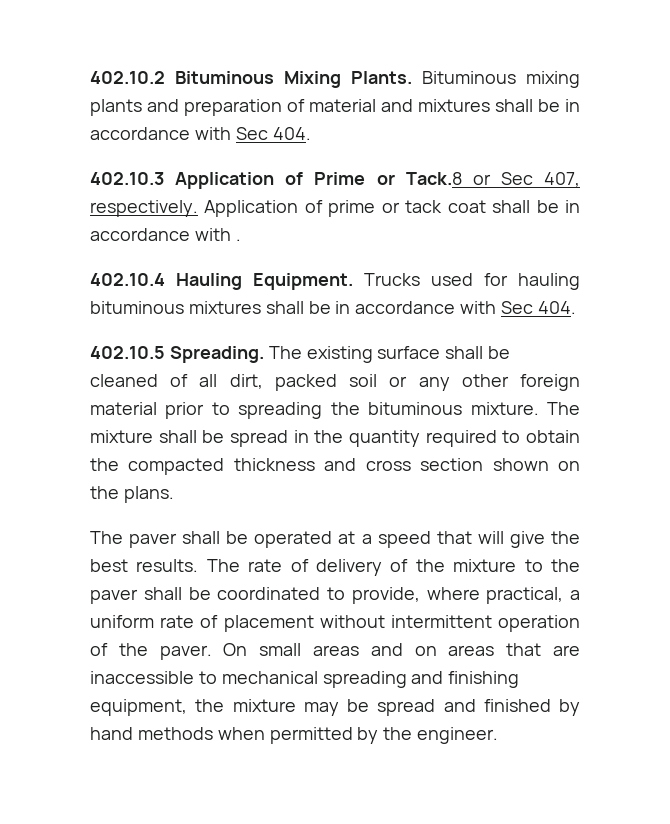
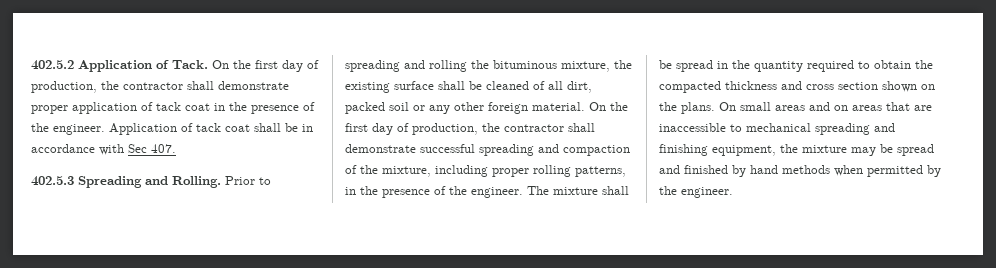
[90,71,580,88] [90,99,580,116] [90,127,311,140] [90,172,580,189] [90,200,400,217] 402.10.2 Bituminous Mixing Plants. Bituminous mixing plants and preparation of material and mixtures shall be in accordance with Sec 404. // 402.10.3 Application of Prime or Tack.8 or Sec 407, respectively. Application of prime or -> [31,60,319,72] [31,81,289,93] [31,102,315,114] [31,123,193,135] 402.5.2 Application of Tack. On the first day of production, the contractor shall demonstrate proper application of tack coat in the presence of the engineer. Application of
[235,239,241,241] [90,273,580,290] [90,301,576,314] [90,346,302,363] . // 402.10.4 Hauling Equipment. Trucks used for hauling bituminous mixtures shall be in accordance with Sec 404. // 402.10.5 Spreading. The -> [128,144,176,153] [31,176,271,188] [345,60,632,72] Sec 407. // 402.5.3 Spreading and Rolling. Prior to spreading and rolling the bituminous mixture, the
[90,402,539,419] material prior to spreading the bituminous mixture. -> [532,102,628,111] [345,123,595,135] [345,144,630,156] [345,165,626,177] [345,186,523,198] material. On the first day of production, the contractor shall demonstrate successful spreading and compaction of the mixture, including proper rolling patterns, in the presence of the engineer.
[90,531,581,548] [90,559,580,576] [90,587,580,604] [90,615,581,632] [90,643,212,660] // The paver shall be operated at a speed that will give the best results. The rate of delivery of the mixture to the paver shall be coordinated to provide, where practical, a uniform rate of placement without intermittent operation of the paver. -> (715, 108) none

